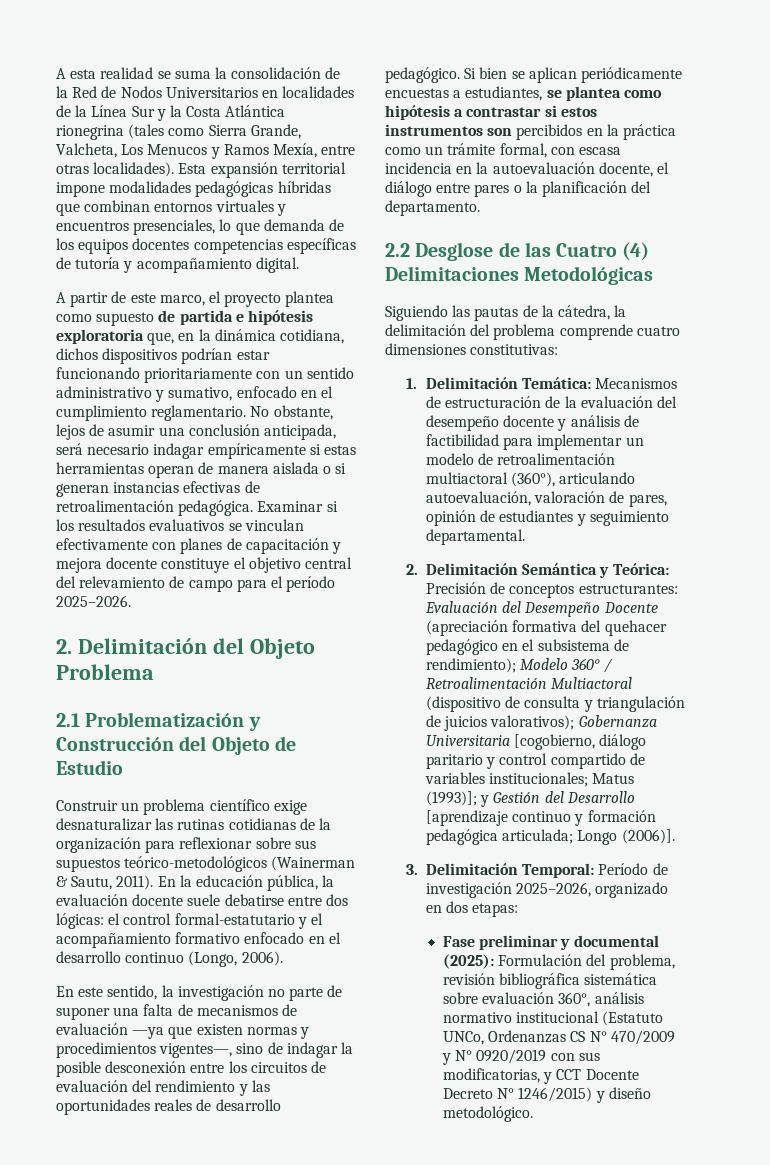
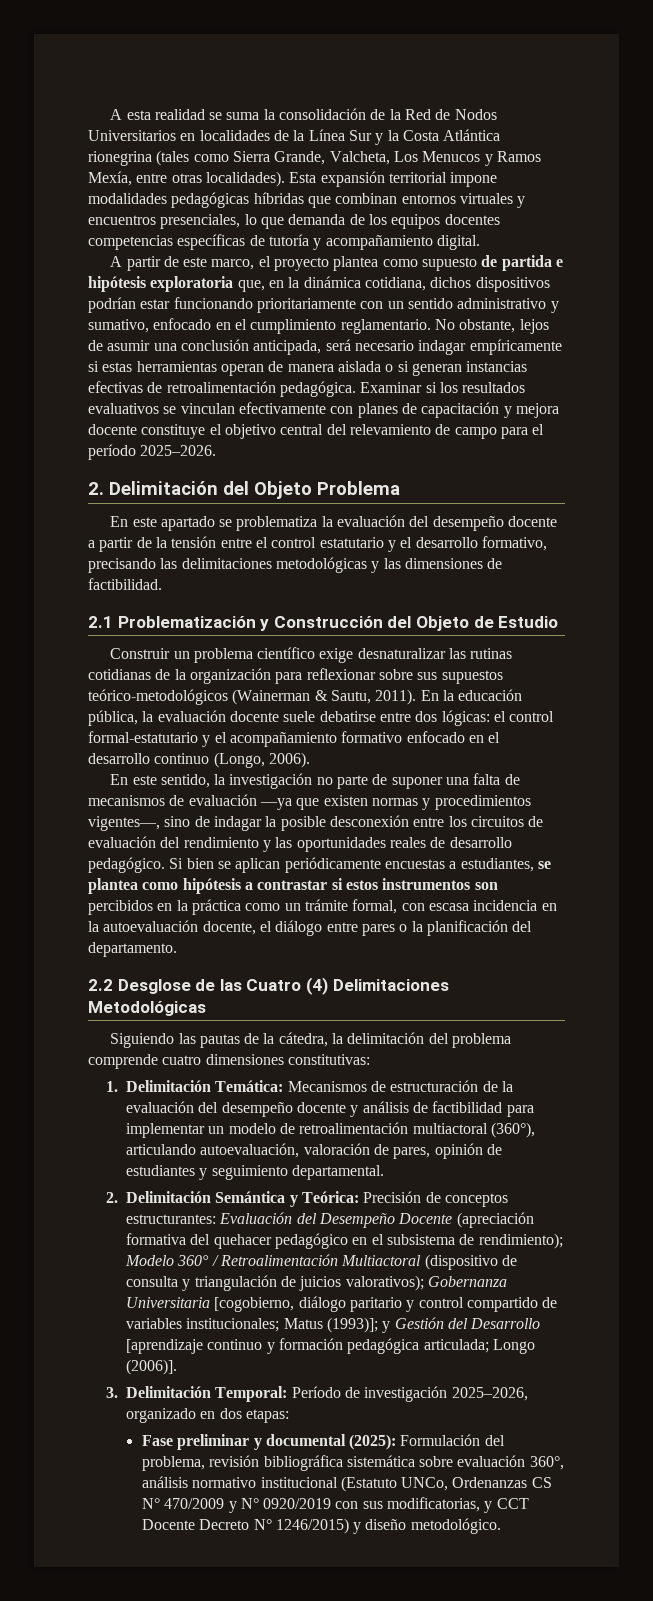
(154, 672) none -> [110,515,558,531] [88,536,547,552] [88,557,503,573] [88,578,162,590] // En este apartado se problematiza la evaluación del desempeño docente a partir de la tensión entre el control estatutario y el desarrollo formativo, precisando las delimitaciones metodológicas y las dimensiones de factibilidad.

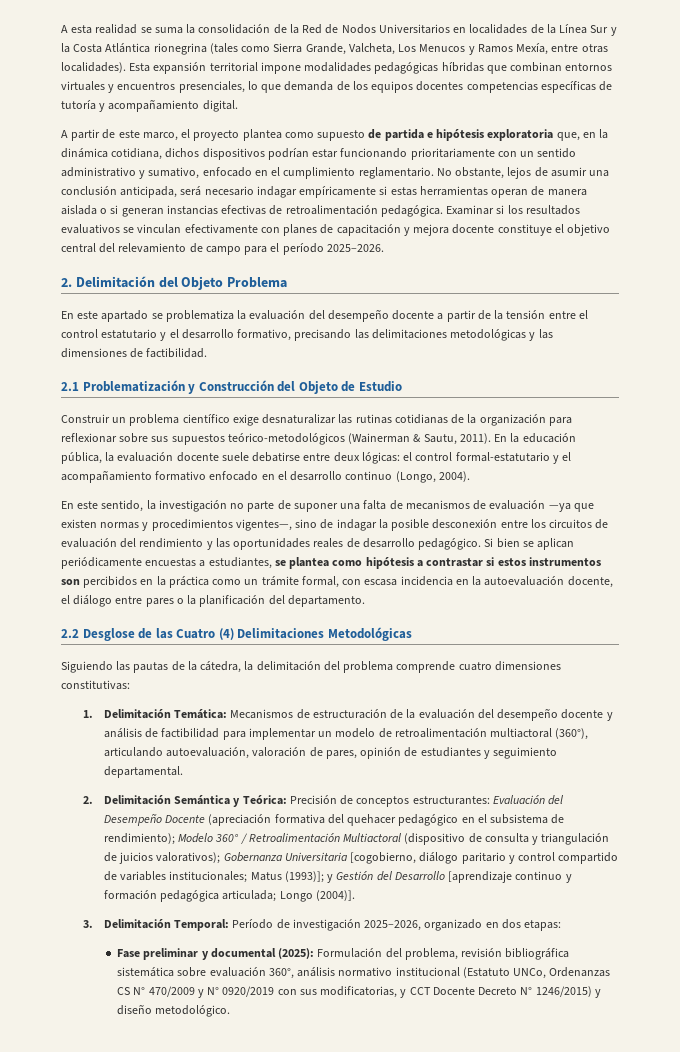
[415,711,438,722] dos -> [333,452,360,462] deux
[268,752,310,768] 2006). -> [438,471,470,482] 2004).
[126,1359,178,1375] (2006)]. -> [315,890,355,901] (2004)].

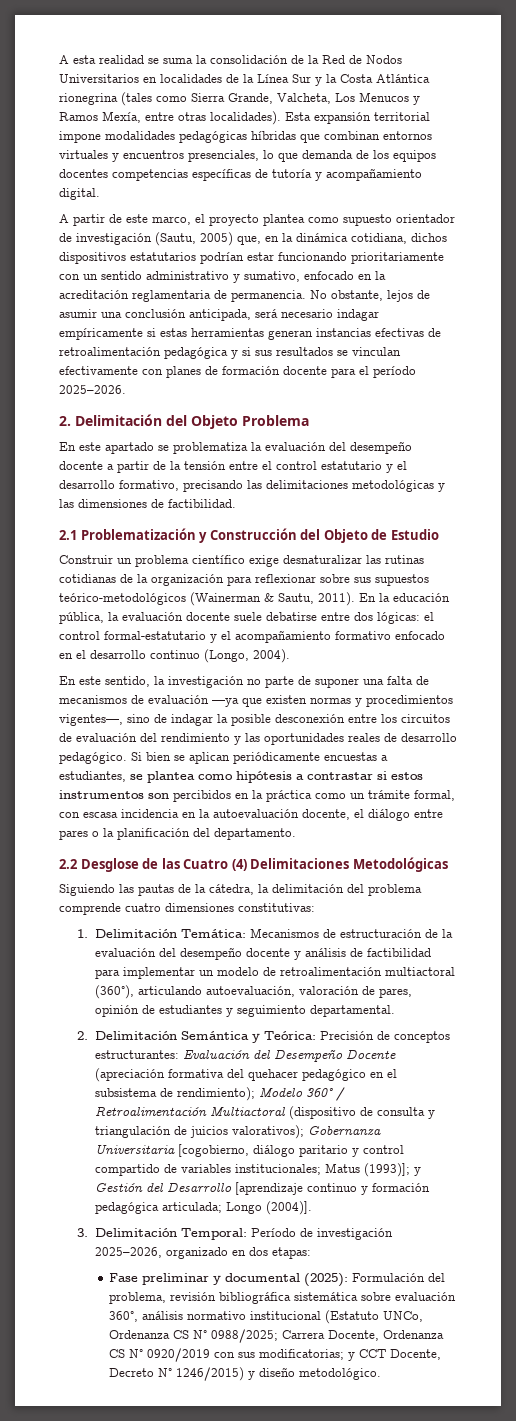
[368,129,554,141] de partida e hipótesis exploratoria -> [396,214,455,223] [59,232,233,246] orientador de investigación (Sautu, 2005)
(265, 154) none -> [130,252,196,261] estatutarios
[271,167,434,179] el cumplimiento reglamentario. -> [375,271,386,280] [59,290,306,302] la acreditación reglamentaria de permanencia.
[491,186,587,198] [61,205,119,215] operan de manera aislada o si -> (264, 332) none
[380,205,580,217] [61,224,120,234] pedagógica. Examinar si los resultados evaluativos -> [164,347,333,359] pedagógica y si sus resultados
[336,224,611,236] [61,243,241,255] capacitación y mejora docente constituye el objetivo central del relevamiento de campo -> [222,366,327,375] formación docente
[333,452,360,462] deux -> [354,612,373,621] dos
[549,967,611,977] [117,986,204,998] Ordenanzas CS N° 470/2009 y -> [108,1329,444,1343] [108,1349,125,1358] Ordenanza CS N° 0988/2025; Carrera Docente, Ordenanza CS
[320,986,398,998] modificatorias, -> [258,1349,344,1360] modificatorias;
[432,987,475,995] Docente -> [389,1349,441,1360] Docente,

